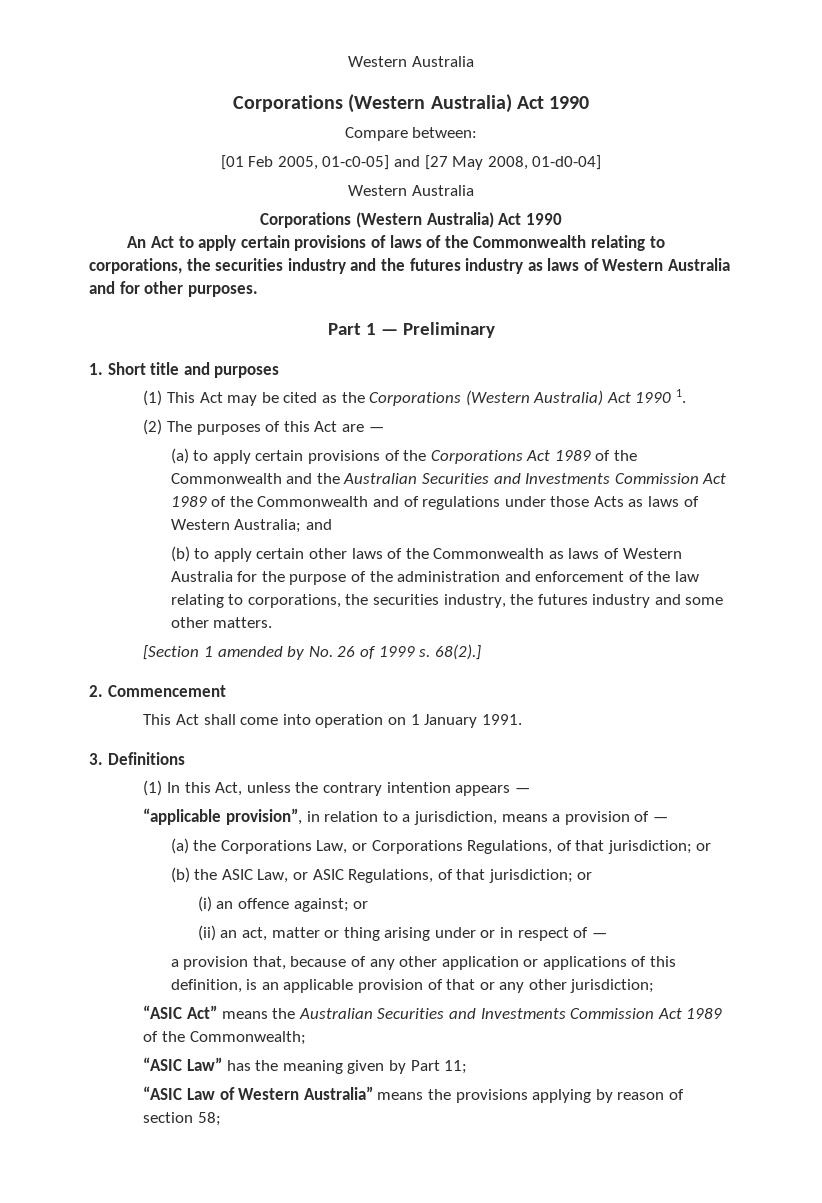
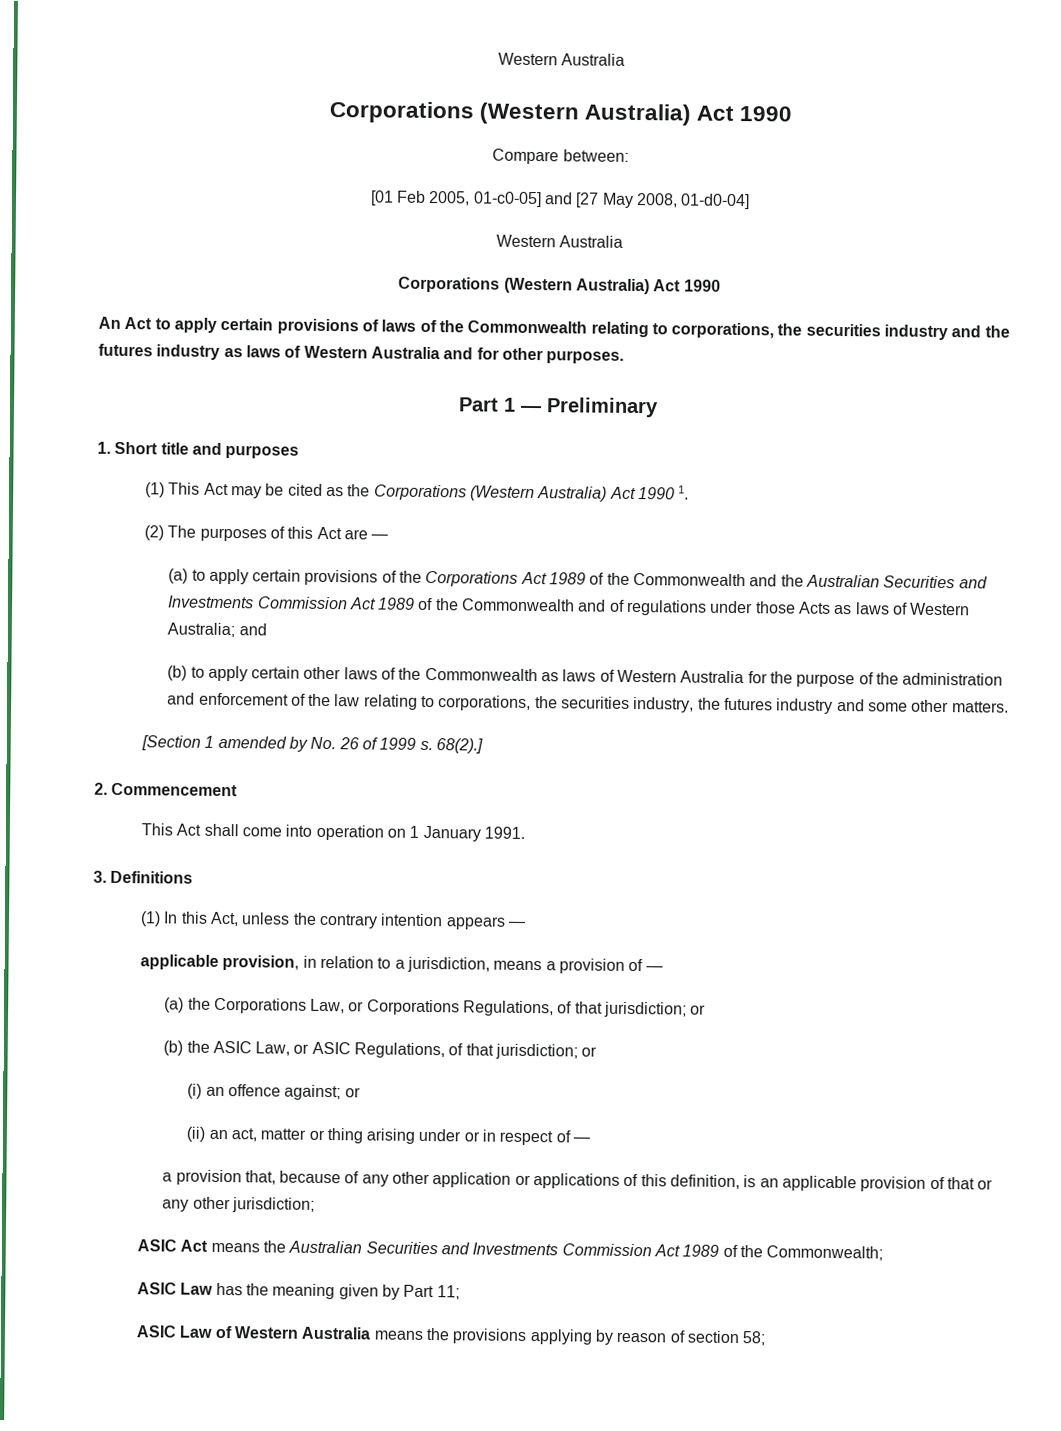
[143,808,302,825] “applicable provision”, -> [140,954,300,971] applicable provision,
[143,1005,217,1019] “ASIC Act” -> [137,1239,209,1252] ASIC Act
[143,1057,222,1071] “ASIC Law” -> [137,1282,214,1295] ASIC Law
[143,1086,183,1100] “ASIC -> [136,1325,178,1338] ASIC
[303,1086,373,1100] Australia” -> [301,1326,372,1340] Australia

